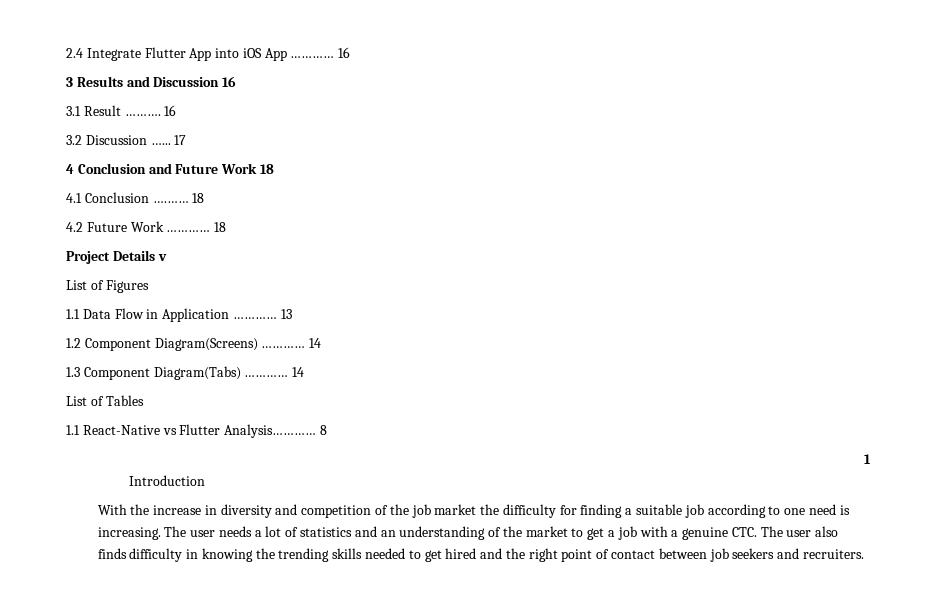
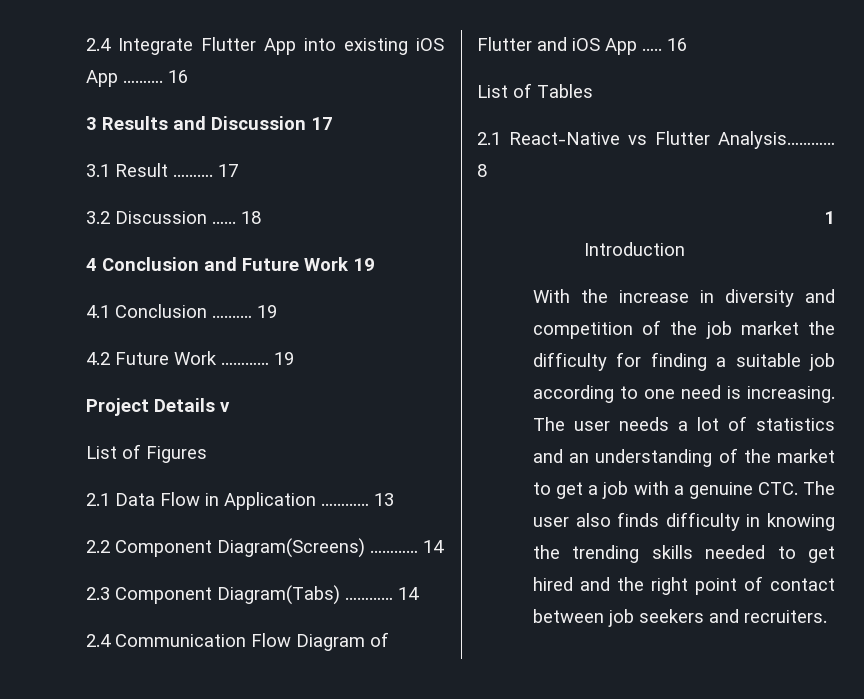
[242,48,335,61] iOS App ………… -> [344,38,444,55] [86,70,163,87] existing iOS App ……….
[222,76,237,87] 16 -> [311,117,333,130] 17
[164,105,177,116] 16 -> [218,164,238,177] 17
[174,135,187,145] 17 -> [241,211,261,224] 18
[259,164,274,174] 18 -> [353,258,375,271] 19
[192,193,205,203] 18 -> [257,305,277,318] 19
[214,222,227,232] 18 -> [274,352,294,365] 19
[66,309,80,319] 1.1 -> [86,493,110,506] 2.1
[66,338,81,348] 1.2 -> [86,540,110,553] 2.2
[66,367,80,377] 1.3 -> [86,587,110,600] 2.3
(305, 372) none -> [86,632,389,651] [477,37,687,55] // 2.4 Communication Flow Diagram of Flutter and iOS App ….. 16
[66,425,80,435] 1.1 -> [477,132,501,145] 2.1

